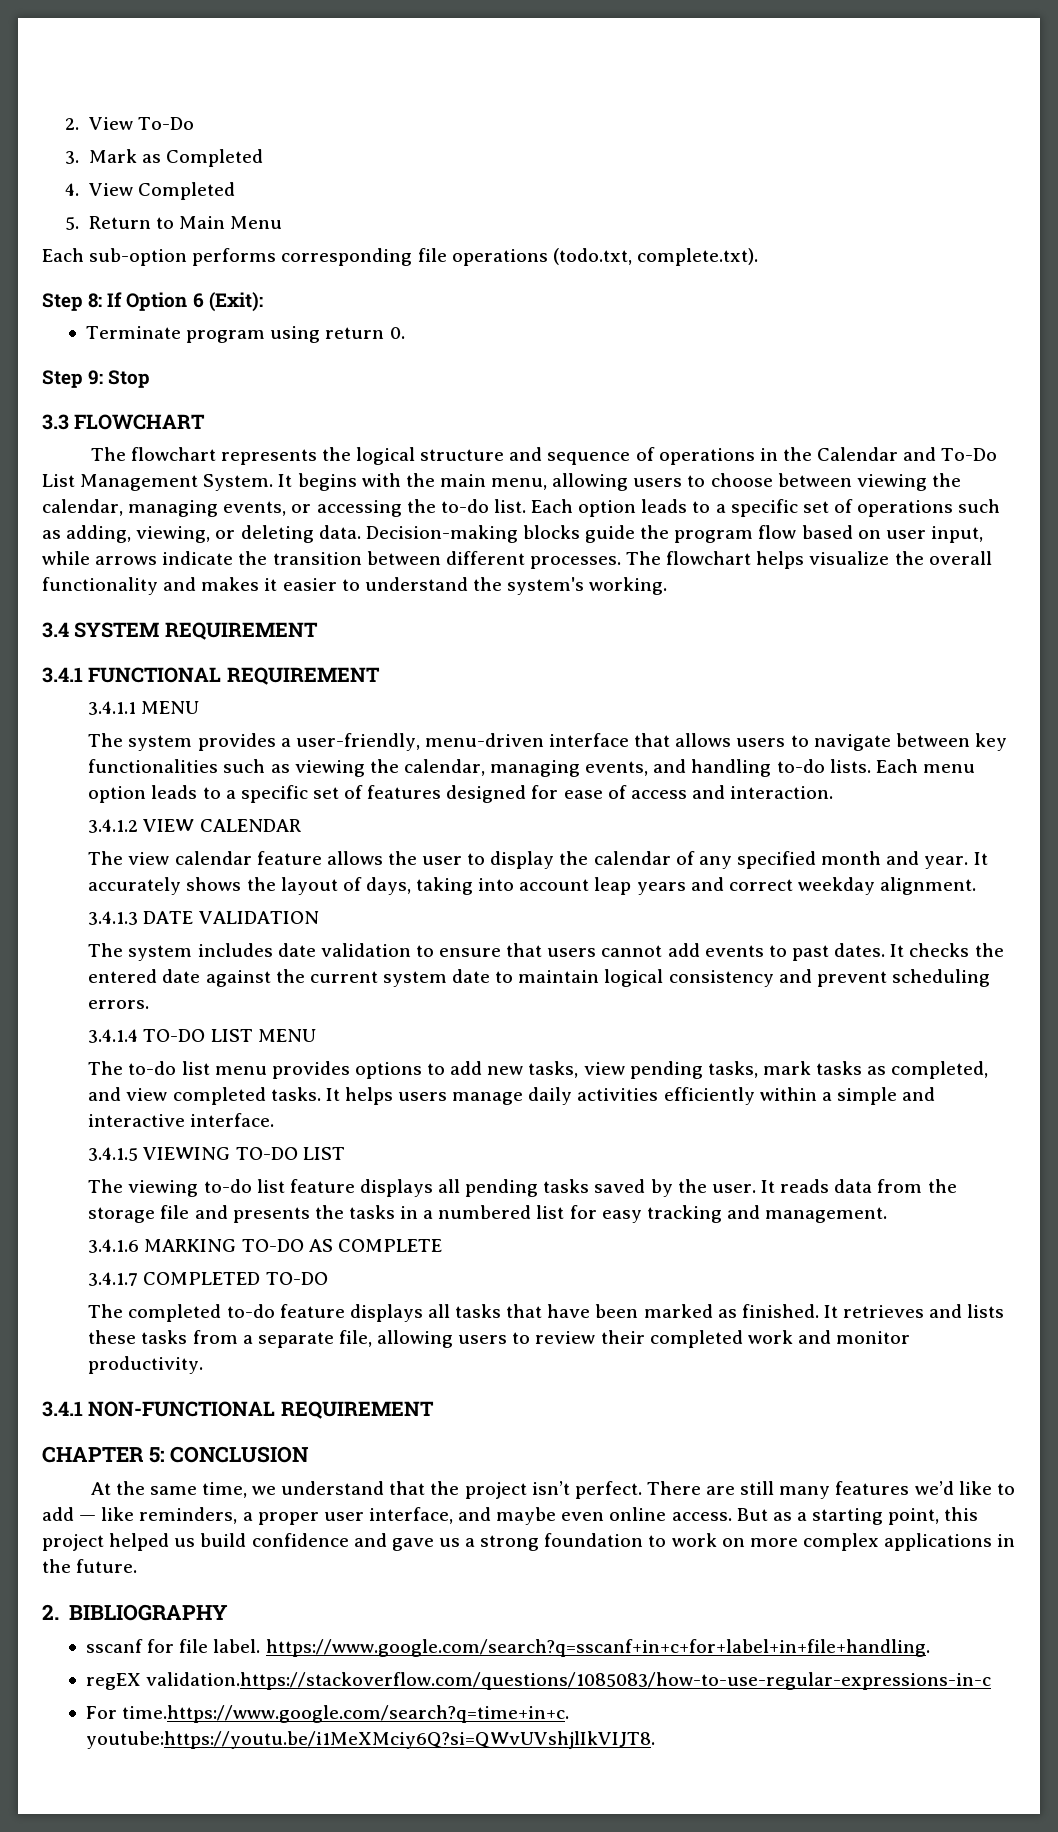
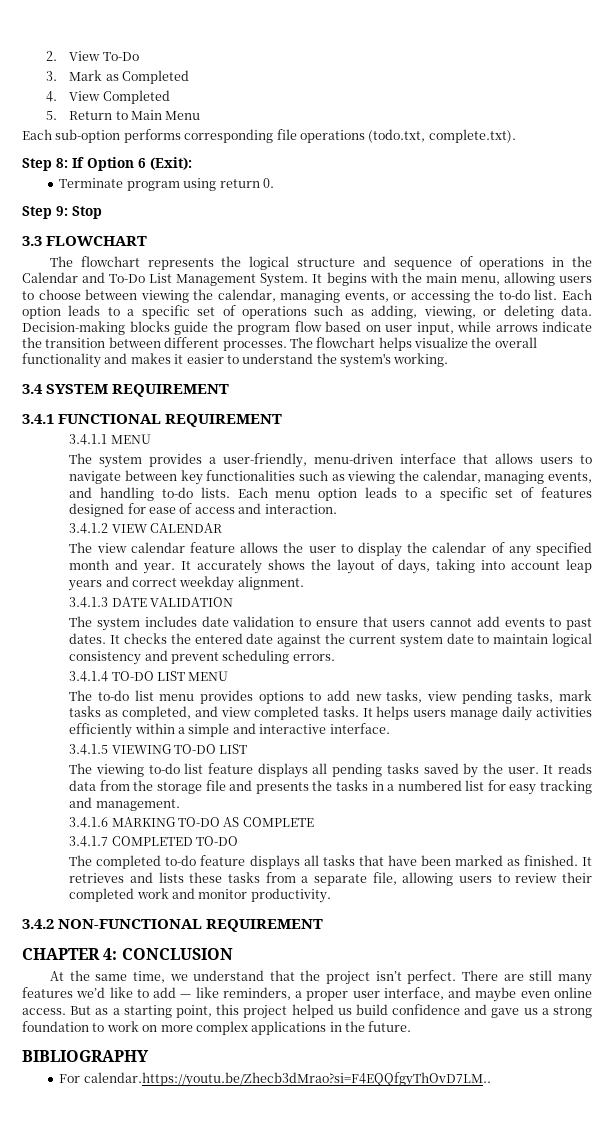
[42,1401,83,1417] 3.4.1 -> [22,919,54,929] 3.4.2
[148,1447,165,1463] 5: -> [103,948,118,960] 4:
[42,1604,59,1620] 2. -> (412, 1026) none
[86,1639,930,1657] [86,1672,992,1690] // sscanf for file label. https://www.google.com/search?q=sscanf+in+c+for+label+in+file+handling. // regEX validation.https://stackoverflow.com/questions/1085083/how-to-use-regular-expressions-in-c -> (149, 1056) none
[122,1705,570,1723] [86,1731,656,1749] time.https://www.google.com/search?q=time+in+c. youtube:https://youtu.be/i1MeXMciy6Q?si=QWvUVshjlIkVIJT8. -> [83,1072,491,1087] calendar.https://youtu.be/Zhecb3dMrao?si=F4EQQfgyThOvD7LM..

